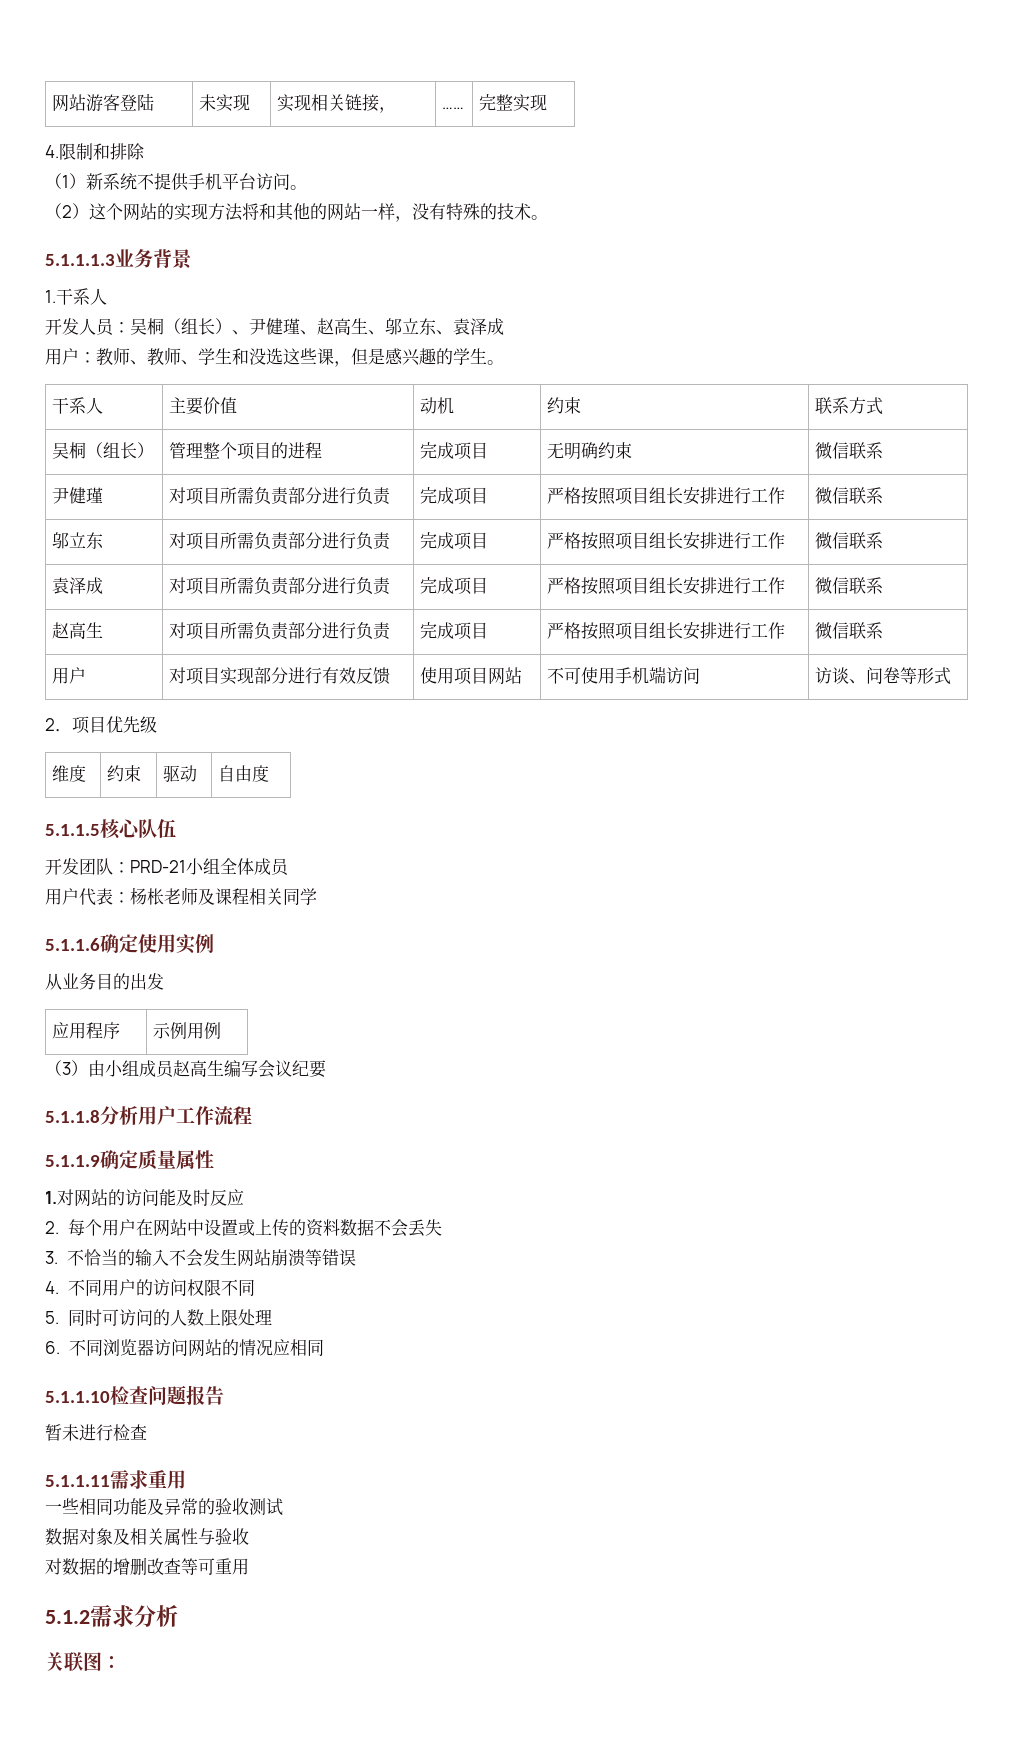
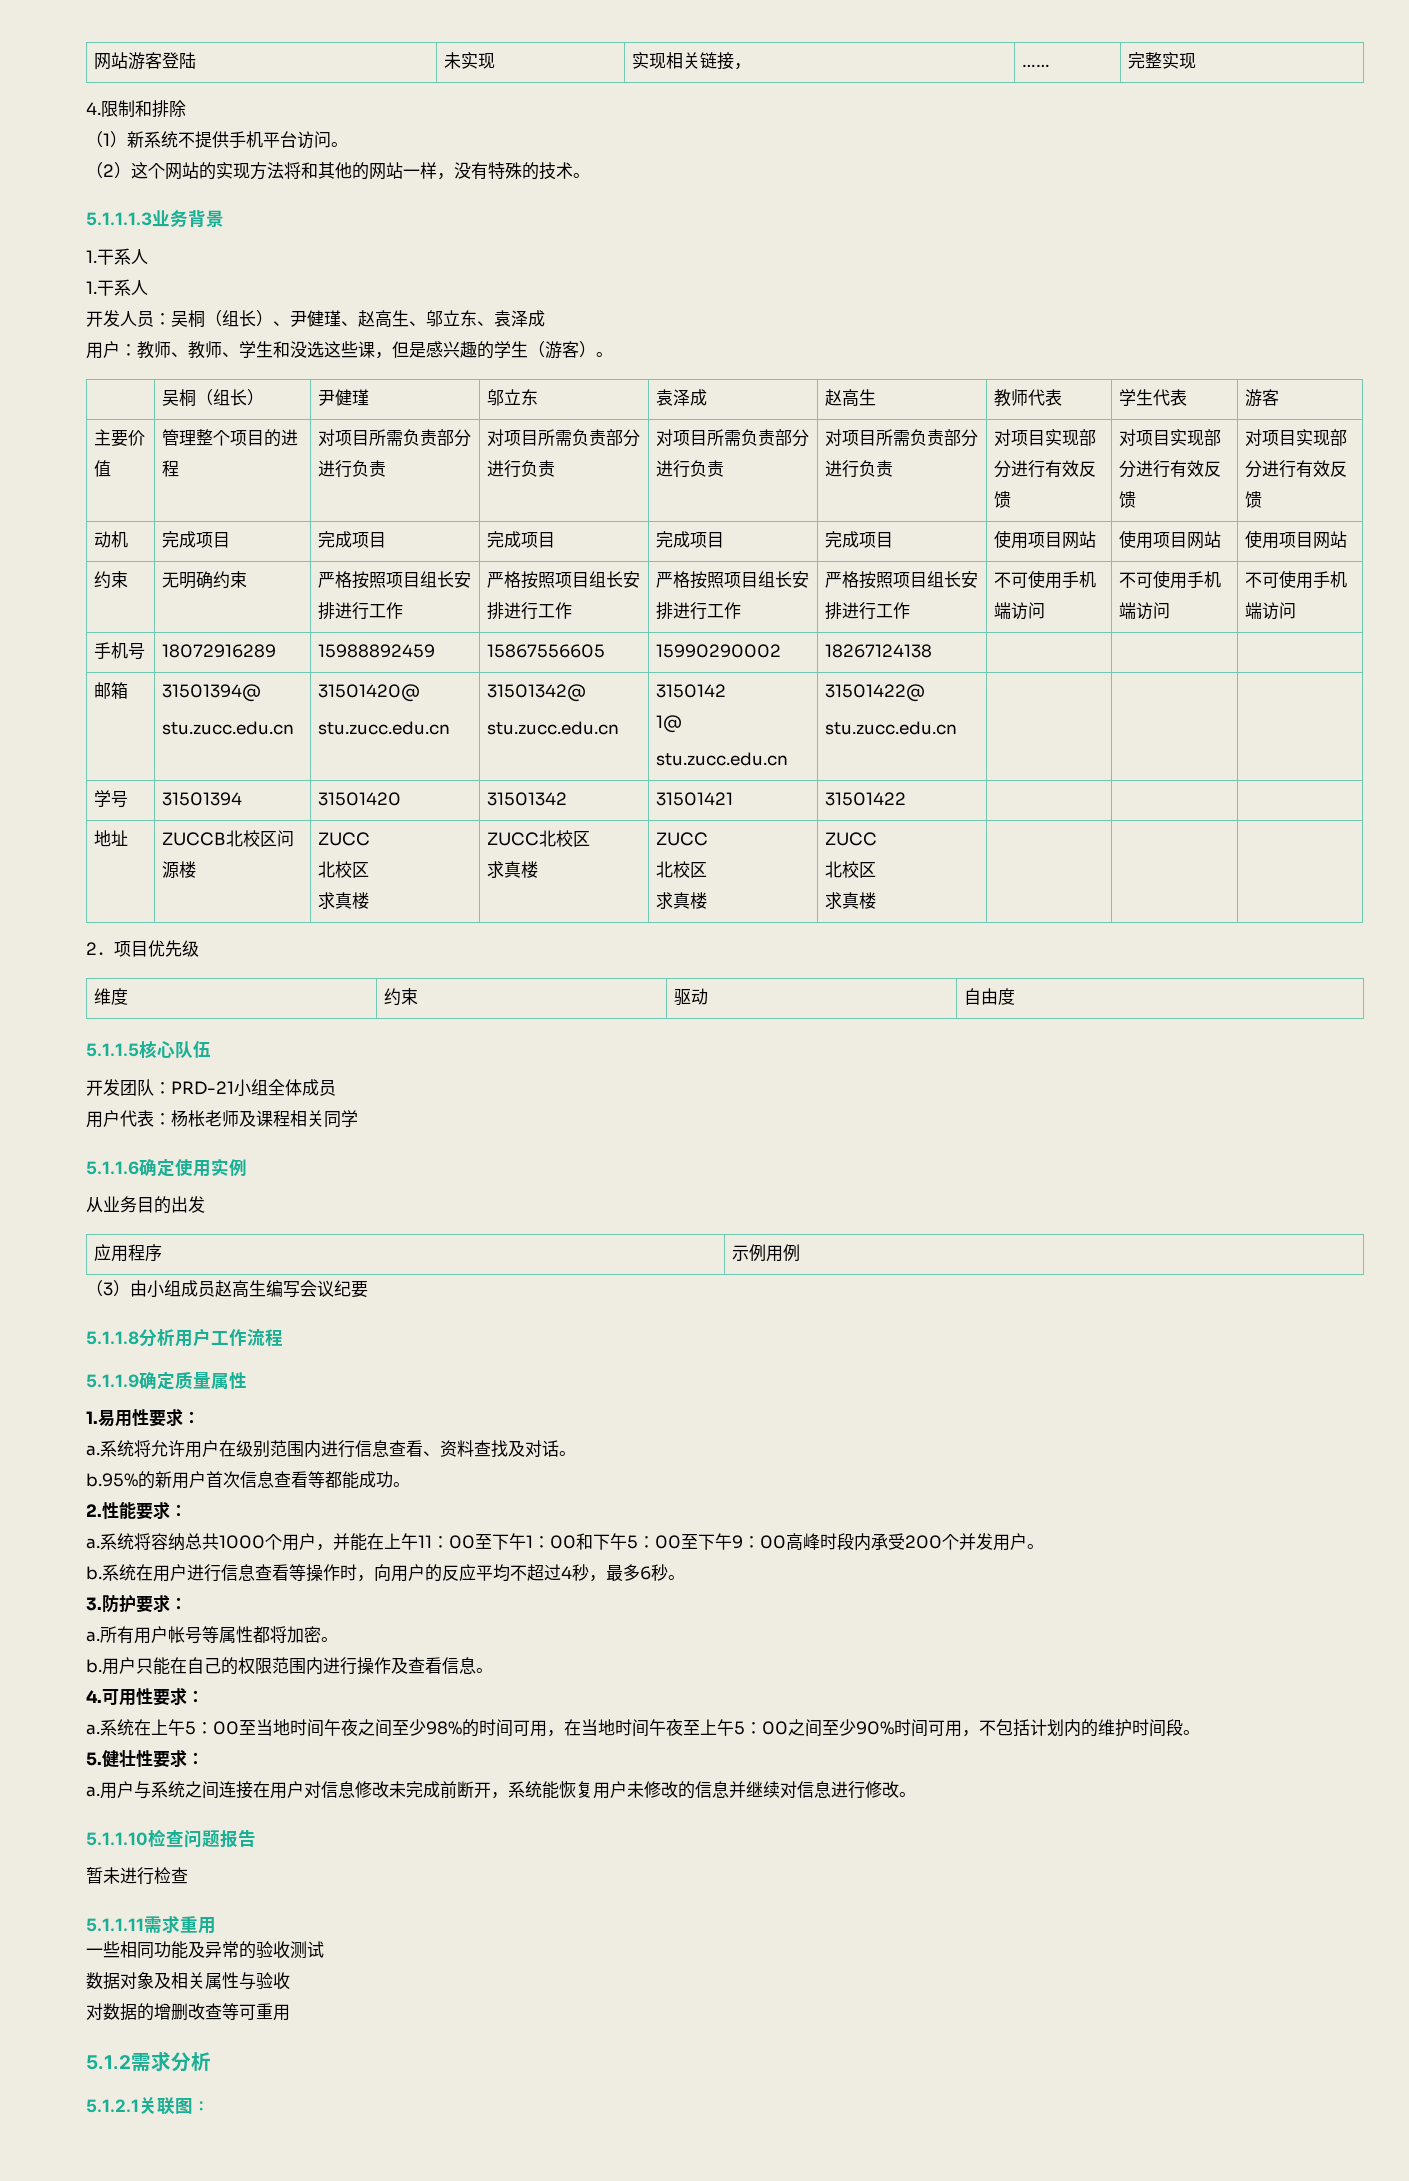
(107, 296) none -> [86,279,148,296] // 1.干系人
[487,360,504,365] [52,397,104,414] [169,397,238,415] [420,397,455,414] [547,397,582,414] [815,397,884,415] [52,442,155,459] 。 // 干系人 | 主要价值 | 动机 | 约束 | 联系方式 // 吴桐（组长） -> [528,341,613,359] [162,389,265,406] [318,389,370,406] [487,389,539,406] [656,389,708,406] [825,389,877,407] [994,389,1063,407] [1119,389,1188,406] [1245,389,1280,407] [94,429,146,447] [94,460,112,477] （游客）。 // | 吴桐（组长） | 尹健瑾 | 邬立东 | 袁泽成 | 赵高生 | 教师代表 | 学生代表 | 游客 // 主要价值
[420,442,489,460] [547,442,633,460] [815,442,884,459] [52,487,104,504] [169,487,392,505] [420,487,489,505] [547,487,786,505] [815,487,884,504] [52,532,104,549] [169,532,392,550] [420,532,489,550] [547,532,786,550] [815,532,884,549] [52,577,104,594] [169,577,392,595] [420,577,489,595] [547,577,786,595] [815,577,884,594] [52,622,104,639] [169,622,392,640] [420,622,489,640] [547,622,786,640] [815,622,884,639] [52,667,87,684] [169,667,391,685] [420,667,523,685] [547,666,701,684] [815,667,952,685] | 完成项目 | 无明确约束 | 微信联系 // 尹健瑾 | 对项目所需负责部分进行负责 | 完成项目 | 严格按照项目组长安排进行工作 | 微信联系 // 邬立东 | 对项目所需负责部分进行负责 | 完成项目 | 严格按照项目组长安排进行工作 | 微信联系 // 袁泽成 | 对项目所需负责部分进行负责 | 完成项目 | 严格按照项目组长安排进行工作 | 微信联系 // 赵高生 | 对项目所需负责部分进行负责 | 完成项目 | 严格按照项目组长安排进行工作 | 微信联系 // 用户 | 对项目实现部分进行有效反馈 | 使用项目网站 | 不可使用手机端访问 | 访谈、问卷等形式 -> [318,429,472,447] [318,460,387,478] [487,429,641,447] [487,460,556,478] [656,429,810,447] [656,460,725,478] [825,429,979,447] [825,460,894,478] [994,429,1097,446] [994,460,1097,478] [994,491,1012,508] [1119,429,1222,446] [1119,460,1222,478] [1119,491,1137,508] [1245,429,1348,446] [1245,460,1348,478] [1245,491,1263,508] [94,531,129,548] [162,531,231,548] [318,531,387,548] [487,531,556,548] [656,531,725,548] [825,531,894,548] [994,530,1097,549] [1119,530,1222,549] [1245,530,1348,549] [94,571,129,589] [162,571,248,589] [318,571,472,589] [318,602,404,620] [487,571,641,589] [487,602,573,620] [656,571,810,589] [656,602,742,620] [825,571,979,589] [825,602,911,620] [994,570,1097,589] [994,602,1046,620] [1119,570,1222,589] [1119,602,1171,620] [1245,570,1348,589] [1245,602,1297,620] [94,642,146,660] [162,644,277,658] [318,644,436,658] [487,644,606,658] [656,644,782,658] [825,644,933,658] [94,682,129,699] [162,684,262,702] [162,721,295,735] [318,684,421,702] [318,721,451,735] [487,684,587,702] [487,721,620,735] [656,684,727,698] [656,715,683,733] [656,752,789,766] [825,684,926,702] [825,721,958,735] [94,790,129,808] [162,792,243,806] [318,792,402,806] [487,792,568,806] [656,792,734,806] [825,792,907,806] [94,830,129,847] [162,830,295,847] [162,861,197,879] [318,832,371,846] [318,861,370,878] [318,892,370,909] [487,830,591,847] [487,861,539,878] [656,832,709,846] [656,861,708,878] [656,892,708,909] [825,832,878,846] [825,861,877,878] [825,892,877,909] | 对项目所需负责部分进行负责 | 对项目所需负责部分进行负责 | 对项目所需负责部分进行负责 | 对项目所需负责部分进行负责 | 对项目实现部分进行有效反馈 | 对项目实现部分进行有效反馈 | 对项目实现部分进行有效反馈 // 动机 | 完成项目 | 完成项目 | 完成项目 | 完成项目 | 完成项目 | 使用项目网站 | 使用项目网站 | 使用项目网站 // 约束 | 无明确约束 | 严格按照项目组长安排进行工作 | 严格按照项目组长安排进行工作 | 严格按照项目组长安排进行工作 | 严格按照项目组长安排进行工作 | 不可使用手机端访问 | 不可使用手机端访问 | 不可使用手机端访问 // 手机号 | 18072916289 | 15988892459 | 15867556605 | 15990290002 | 18267124138 | | | // 邮箱 | 31501394@ // stu.zucc.edu.cn | 31501420@ // stu.zucc.edu.cn | 31501342@ // stu.zucc.edu.cn | 3150142 // 1@ // stu.zucc.edu.cn | 31501422@ // stu.zucc.edu.cn | | | // 学号 | 31501394 | 31501420 | 31501342 | 31501421 | 31501422 | | | // 地址 | ZUCCB北校区问源楼 | ZUCC // 北校区 // 求真楼 | ZUCC北校区 // 求真楼 | ZUCC // 北校区 // 求真楼 | ZUCC // 北校区 // 求真楼 | | |
[57,1189,244,1207] [45,1219,442,1237] [45,1249,356,1267] [45,1279,255,1296] [45,1309,272,1326] [45,1339,324,1357] 对网站的访问能及时反应 // 2.每个用户在网站中设置或上传的资料数据不会丢失 // 3.不恰当的输入不会发生网站崩溃等错误 // 4.不同用户的访问权限不同 // 5.同时可访问的人数上限处理 // 6.不同浏览器访问网站的情况应相同 -> [98,1408,200,1427] [86,1440,576,1458] [86,1471,410,1489] [86,1501,187,1520] [86,1533,1044,1551] [86,1564,685,1582] [86,1594,187,1613] [86,1626,338,1644] [86,1657,493,1675] [86,1687,204,1706] [86,1719,1200,1737] [86,1749,204,1768] [86,1781,916,1799] 易用性要求： // a.系统将允许用户在级别范围内进行信息查看、资料查找及对话。 // b.95%的新用户首次信息查看等都能成功。 // 2.性能要求： // a.系统将容纳总共1000个用户，并能在上午11：00至下午1：00和下午5：00至下午9：00高峰时段内承受200个并发用户。 // b.系统在用户进行信息查看等操作时，向用户的反应平均不超过4秒，最多6秒。 // 3.防护要求： // a.所有用户帐号等属性都将加密。 // b.用户只能在自己的权限范围内进行操作及查看信息。 // 4.可用性要求： // a.系统在上午5：00至当地时间午夜之间至少98%的时间可用，在当地时间午夜至上午5：00之间至少90%时间可用，不包括计划内的维护时间段。 // 5.健壮性要求： // a.用户与系统之间连接在用户对信息修改未完成前断开，系统能恢复用户未修改的信息并继续对信息进行修改。
(178, 1616) none -> [86,2099,139,2113] 5.1.2.1

